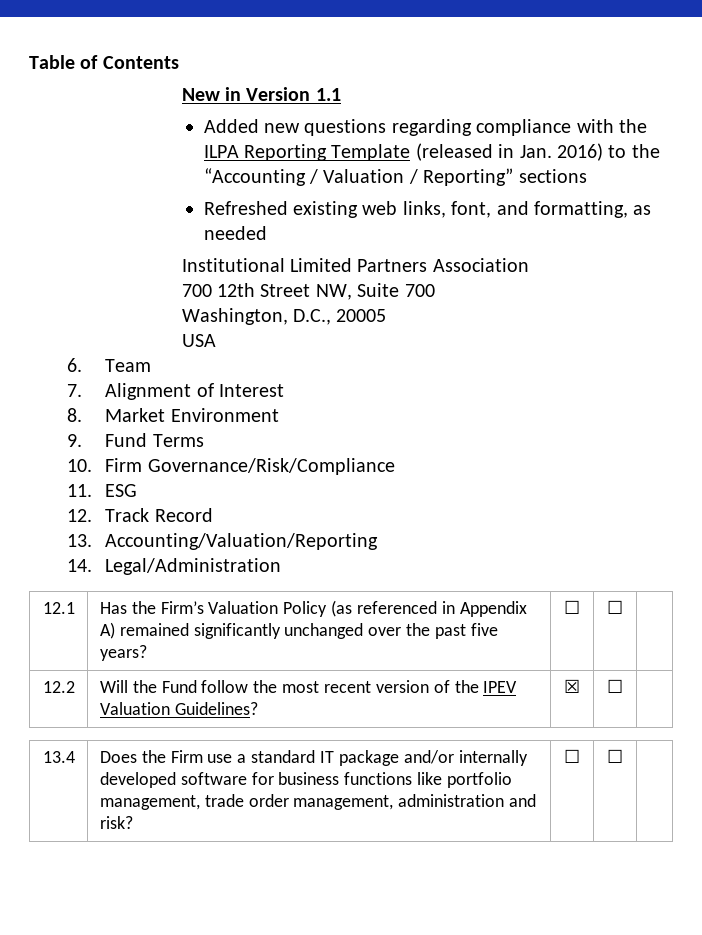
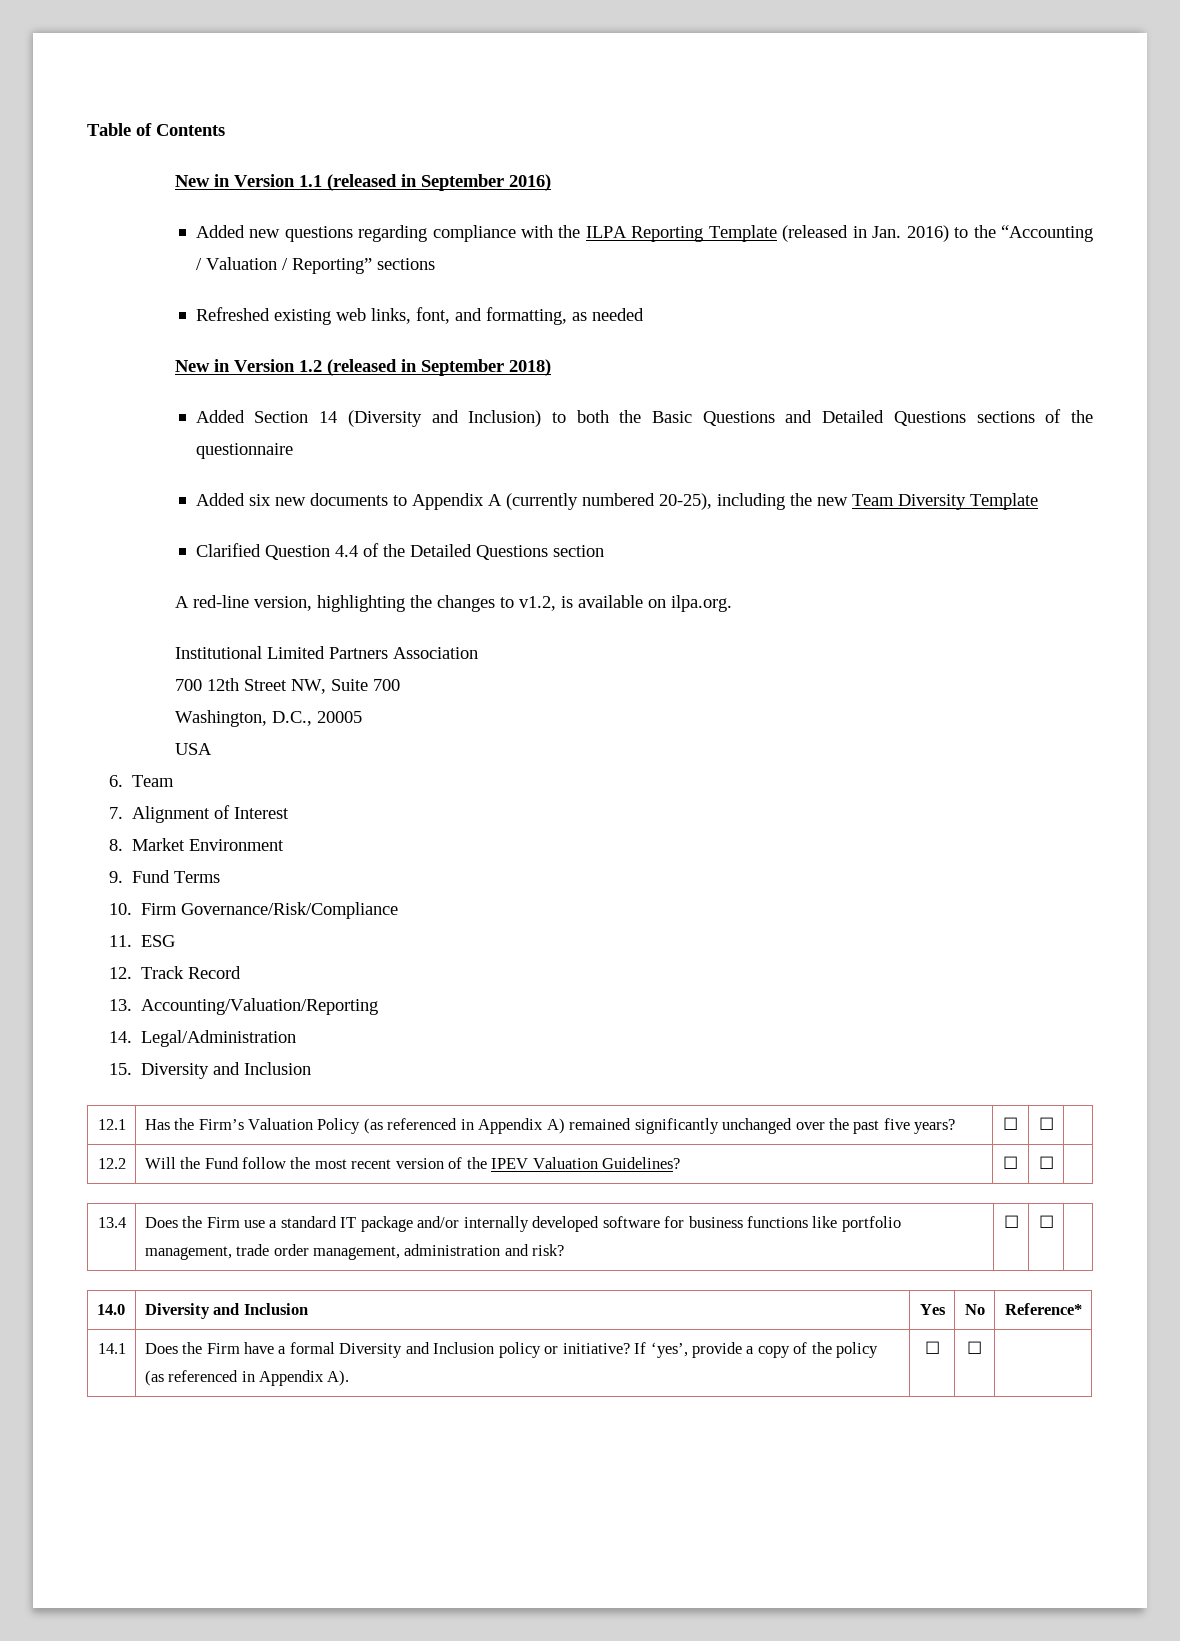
(341, 94) none -> [327,174,552,191] (released in September 2016)
(267, 233) none -> [175,359,552,376] [195,409,1094,427] [195,443,293,459] [195,493,1038,510] [195,543,604,560] [175,595,733,612] // New in Version 1.2 (released in September 2018) // Added Section 14 (Diversity and Inclusion) to both the Basic Questions and Detailed Questions sections of the questionnaire // Added six new documents to Appendix A (currently numbered 20-25), including the new Team Diversity Template // Clarified Question 4.4 of the Detailed Questions section // A red-line version, highlighting the changes to v1.2, is available on ilpa.org.
(282, 566) none -> [109,1062,312,1079] // 15. Diversity and Inclusion
[564,679,580,693] ☒ -> [1003,1156,1018,1169] ☐
(623, 756) none -> [96,1304,125,1315] [144,1303,308,1319] [919,1304,946,1315] [964,1304,985,1315] [1004,1303,1082,1315] [98,1343,127,1354] [144,1342,879,1358] [144,1370,350,1386] [924,1341,940,1354] [967,1341,982,1354] // 14.0 | Diversity and Inclusion | Yes | No | Reference* // 14.1 | Does the Firm have a formal Diversity and Inclusion policy or initiative? If ‘yes’, provide a copy of the policy (as referenced in Appendix A). | ☐ | ☐ |

